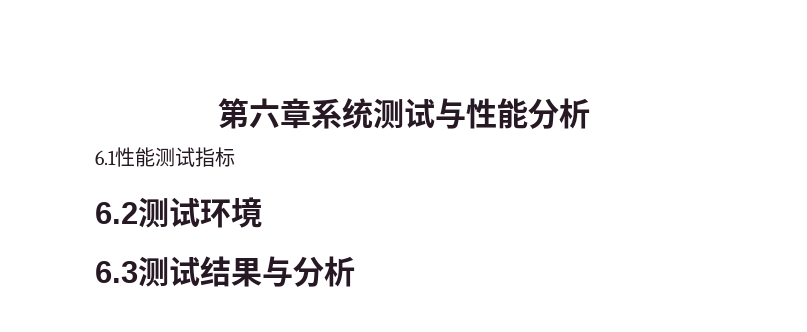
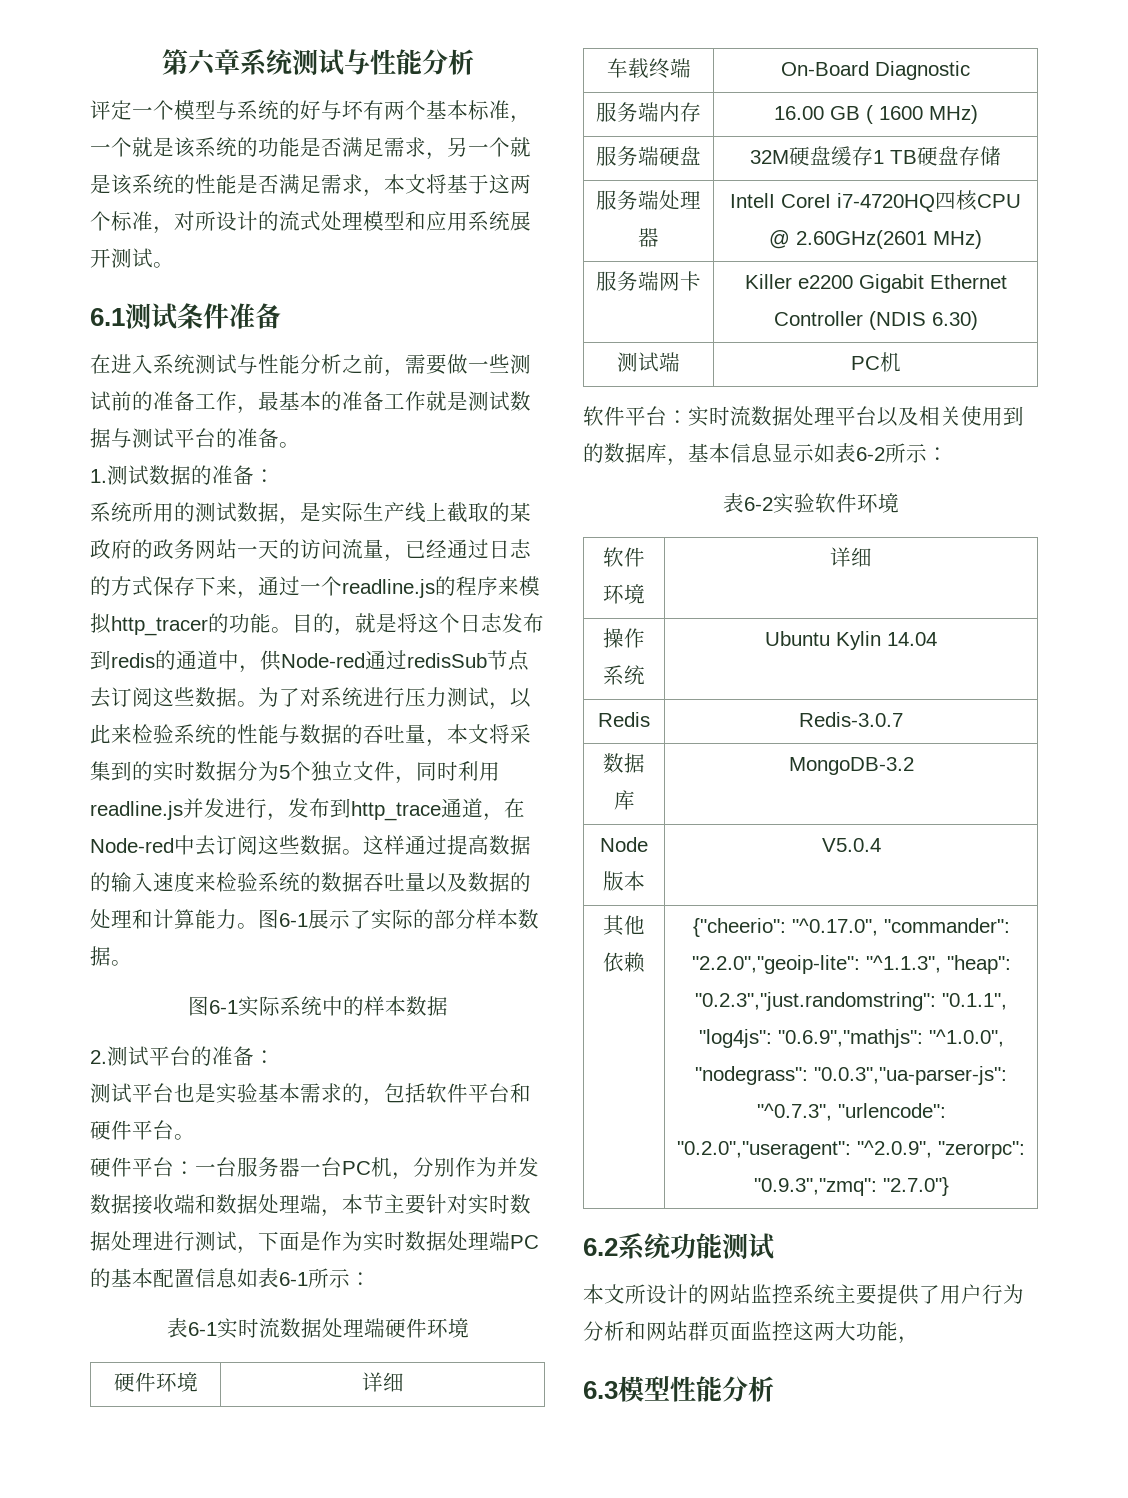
[95,147,235,167] [95,197,262,228] 6.1性能测试指标 // 6.2测试环境 -> [90,100,531,123] [90,137,531,160] [90,174,531,197] [90,211,531,234] [90,248,174,268] [90,303,281,330] [90,354,531,377] [90,391,531,414] [90,428,300,448] [90,465,275,485] [90,502,531,525] [90,539,531,562] [90,576,540,599] [90,613,544,636] [90,650,529,673] [90,687,531,710] [90,724,531,747] [90,761,500,784] [90,798,525,821] [90,835,531,856] [90,871,531,893] [90,909,539,930] [90,946,132,966] [187,996,448,1017] [90,1046,275,1066] [90,1083,531,1106] [90,1120,195,1140] [90,1157,539,1180] [90,1194,531,1217] [90,1231,539,1254] [90,1268,371,1288] [166,1318,469,1339] [113,1372,198,1392] [361,1372,404,1392] [606,58,691,79] [781,61,970,80] [596,102,701,122] [773,105,978,124] [596,146,701,166] [750,146,1001,166] [596,190,701,210] [638,228,659,247] [730,190,1021,212] [769,230,982,249] [596,271,701,291] [744,274,1007,293] [773,311,978,330] [617,352,680,372] [850,352,901,372] [583,406,1024,427] [583,443,948,466] [722,493,899,514] [603,547,645,567] [603,584,645,604] [830,547,872,567] [603,628,645,648] [603,665,645,685] [765,631,937,650] [598,712,650,727] [799,712,903,727] [603,753,645,773] [613,790,635,810] [788,757,914,775] [600,837,648,852] [603,871,645,891] [821,838,881,852] [603,915,645,936] [603,952,645,973] [692,918,1010,937] [691,955,1011,974] [695,992,1007,1011] [698,1029,1004,1048] [695,1066,1007,1085] [756,1103,946,1121] [677,1140,1025,1159] [753,1177,949,1196] [583,1233,774,1260] [583,1284,1024,1305] [583,1321,919,1344] 评定一个模型与系统的好与坏有两个基本标准，一个就是该系统的功能是否满足需求，另一个就是该系统的性能是否满足需求，本文将基于这两个标准，对所设计的流式处理模型和应用系统展开测试。 // 6.1测试条件准备 // 在进入系统测试与性能分析之前，需要做一些测试前的准备工作，最基本的准备工作就是测试数据与测试平台的准备。 // 1.测试数据的准备： // 系统所用的测试数据，是实际生产线上截取的某政府的政务网站一天的访问流量，已经通过日志的方式保存下来，通过一个readline.js的程序来模拟http_tracer的功能。目的，就是将这个日志发布到redis的通道中，供Node-red通过redisSub节点去订阅这些数据。为了对系统进行压力测试，以此来检验系统的性能与数据的吞吐量，本文将采集到的实时数据分为5个独立文件，同时利用readline.js并发进行，发布到http_trace通道，在Node-red中去订阅这些数据。这样通过提高数据的输入速度来检验系统的数据吞吐量以及数据的处理和计算能力。图6-1展示了实际的部分样本数据。 // 图6-1实际系统中的样本数据 // 2.测试平台的准备： // 测试平台也是实验基本需求的，包括软件平台和硬件平台。 // 硬件平台：一台服务器一台PC机，分别作为并发数据接收端和数据处理端，本节主要针对实时数据处理进行测试，下面是作为实时数据处理端PC的基本配置信息如表6-1所示： // 表6-1实时流数据处理端硬件环境 // 硬件环境 | 详细 // 车载终端 | On-Board Diagnostic // 服务端内存 | 16.00 GB ( 1600 MHz) // 服务端硬盘 | 32M硬盘缓存1 TB硬盘存储 // 服务端处理器 | IntelI CoreI i7-4720HQ四核CPU @ 2.60GHz(2601 MHz) // 服务端网卡 | Killer e2200 Gigabit Ethernet Controller (NDIS 6.30) // 测试端 | PC机 // 软件平台：实时流数据处理平台以及相关使用到的数据库，基本信息显示如表6-2所示： // 表6-2实验软件环境 // 软件环境 | 详细 // 操作系统 | Ubuntu Kylin 14.04 // Redis | Redis-3.0.7 // 数据库 | MongoDB-3.2 // Node版本 | V5.0.4 // 其他依赖 | {"cheerio": "^0.17.0", "commander": "2.2.0","geoip-lite": "^1.1.3", "heap": "0.2.3","just.randomstring": "0.1.1", "log4js": "0.6.9","mathjs": "^1.0.0", "nodegrass": "0.0.3","ua-parser-js": "^0.7.3", "urlencode": "0.2.0","useragent": "^2.0.9", "zerorpc": "0.9.3","zmq": "2.7.0"} // 6.2系统功能测试 // 本文所设计的网站监控系统主要提供了用户行为分析和网站群页面监控这两大功能，
[138,256,293,287] 测试结果与 -> [618,1376,722,1402] 模型性能

